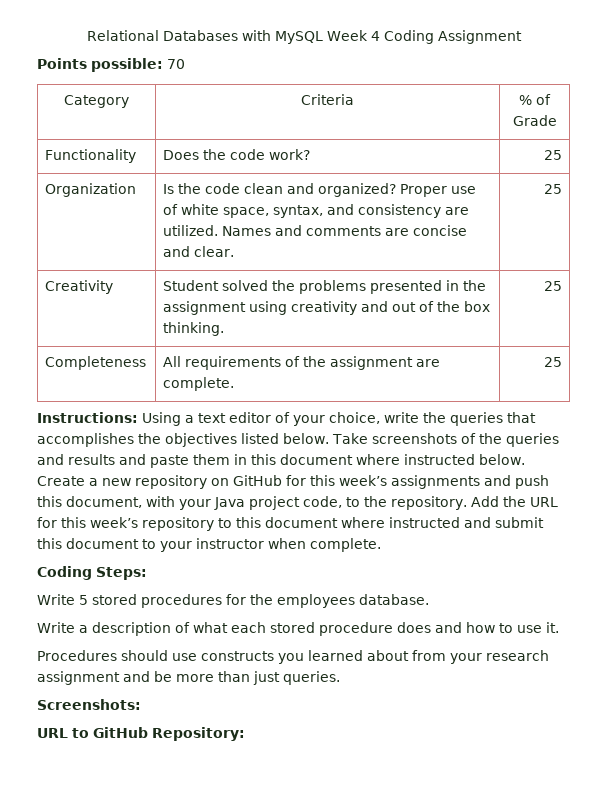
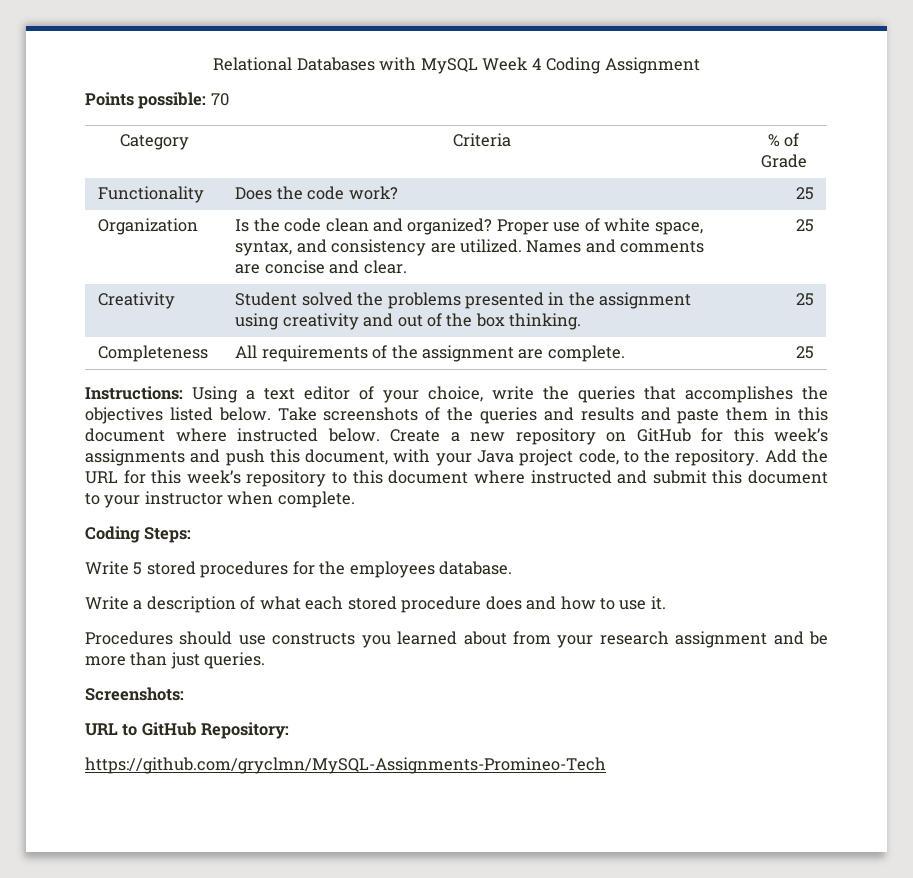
(245, 734) none -> [85,757,606,774] // https://github.com/gryclmn/MySQL-Assignments-Promineo-Tech

